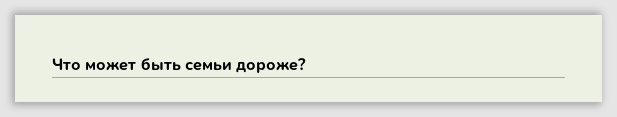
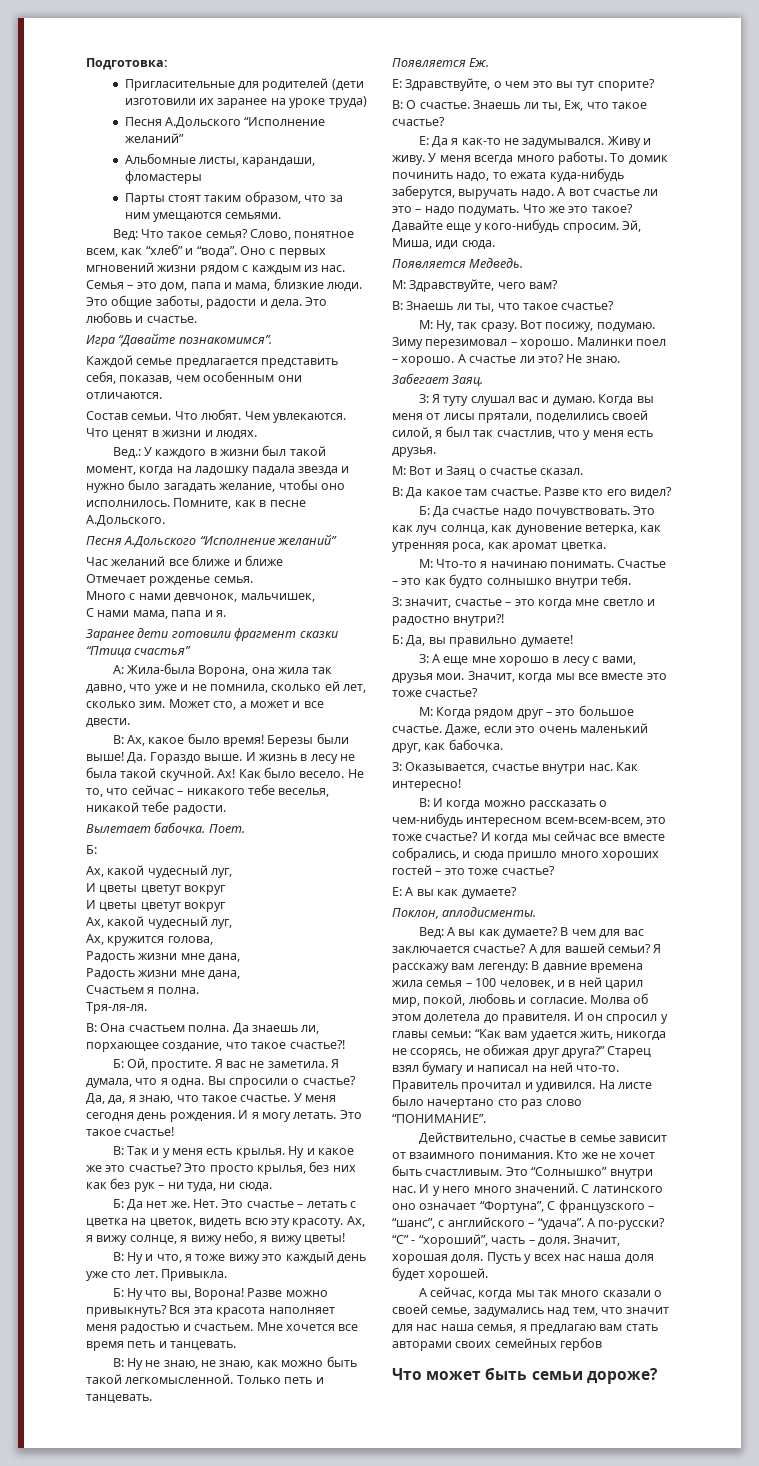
(52, 64) none -> [86,58,168,70] [124,78,364,91] [124,96,367,108] [124,117,326,129] [124,133,184,143] [124,153,316,167] [124,171,202,184] [124,191,343,205] [124,212,282,222] [112,229,355,241] [86,244,326,258] [86,262,346,275] [86,278,362,292] [86,295,328,309] [86,312,197,323] [86,333,272,347] [86,355,339,368] [86,371,302,384] [86,392,162,399] [86,409,346,423] [86,428,257,440] [112,445,326,459] [86,466,350,476] [86,479,345,493] [86,498,306,509] [86,515,165,527] [86,534,338,548] [86,555,283,566] [86,574,253,586] [86,591,315,603] [86,608,226,619] [85,628,338,641] [86,646,192,657] [112,663,333,677] [86,681,366,694] [86,699,324,710] [86,718,130,728] [112,733,349,747] [86,752,355,764] [86,767,364,781] [86,784,330,797] [86,801,226,815] [86,822,245,833] [86,845,97,854] [86,865,233,878] [86,883,227,895] [86,900,227,912] [86,916,233,929] [86,934,213,946] [86,951,241,963] [86,968,241,980] [86,985,199,994] [86,1002,147,1014] [86,1023,320,1035] [86,1040,345,1052] [112,1058,340,1071] [86,1076,356,1088] [86,1093,336,1105] [86,1110,362,1122] [86,1127,175,1136] [112,1146,354,1158] [86,1161,356,1175] [86,1178,272,1192] [112,1199,356,1211] [86,1216,365,1228] [86,1231,345,1245] [112,1251,366,1264] [86,1269,228,1281] [112,1288,328,1300] [86,1305,335,1317] [86,1322,359,1334] [86,1341,237,1351] [112,1356,357,1370] [86,1374,324,1384] [86,1394,152,1404] [392,58,490,67] [392,78,655,91] [392,100,647,111] [392,117,445,126] [418,136,652,148] [392,151,668,165] [392,168,624,182] [392,185,659,199] [392,204,633,216] [392,219,641,233] [392,238,495,250] [392,258,524,268] [392,279,559,292] [392,301,615,312] [418,320,655,332] [392,337,666,349] [392,354,620,366] [391,373,484,386] [418,394,654,406] [392,410,648,423] [392,426,653,440] [392,447,436,457] [392,466,584,478] [392,487,672,499] [418,506,656,518] [392,525,662,535] [392,542,606,552] [418,559,667,568] [392,574,632,588] [392,597,655,609] [392,614,505,626] [392,635,573,647] [418,654,636,666] [392,671,667,683] [392,688,479,697] [418,705,634,719] [392,723,648,736] [392,739,503,753] [392,762,638,774] [392,779,461,791] [418,798,608,810] [392,813,667,827] [392,831,665,844] [392,847,659,861] [392,865,555,875] [392,887,517,899] [392,907,537,919] [418,927,644,939] [392,943,662,956] [392,961,643,973] [392,977,643,990] [392,993,649,1007] [392,1012,668,1024] [392,1029,667,1041] [392,1044,652,1058] [392,1061,620,1075] [392,1080,652,1092] [392,1095,582,1109] [392,1114,486,1123] [418,1132,668,1145] [392,1150,656,1159] [392,1165,653,1179] [392,1183,663,1196] [392,1200,654,1213] [392,1217,666,1230] [392,1234,621,1247] [392,1252,654,1264] [392,1267,489,1281] [418,1287,663,1300] [392,1304,670,1317] [392,1324,658,1334] [392,1337,603,1351] Подготовка: // Пригласительные для родителей (дети изготовили их заранее на уроке труда) // Песня А.Дольского “Исполнение желаний” // Альбомные листы, карандаши, фломастеры // Парты стоят таким образом, что за ним умещаются семьями. // Вед: Что такое семья? Слово, понятное всем, как “хлеб” и “вода”. Оно с первых мгновений жизни рядом с каждым из нас. Семья – это дом, папа и мама, близкие люди. Это общие заботы, радости и дела. Это любовь и счастье. // Игра “Давайте познакомимся”. // Каждой семье предлагается представить себя, показав, чем особенным они отличаются. // Состав семьи. Что любят. Чем увлекаются. Что ценят в жизни и людях. // Вед.: У каждого в жизни был такой момент, когда на ладошку падала звезда и нужно было загадать желание, чтобы оно исполнилось. Помните, как в песне А.Дольского. // Песня А.Дольского “Исполнение желаний” // Час желаний все ближе и ближе // Отмечает рожденье семья. // Много с нами девчонок, мальчишек, // С нами мама, папа и я. // Заранее дети готовили фрагмент сказки “Птица счастья” // А: Жила-была Ворона, она жила так давно, что уже и не помнила, сколько ей лет, сколько зим. Может сто, а может и все двести. // В: Ах, какое было время! Березы были выше! Да. Гораздо выше. И жизнь в лесу не была такой скучной. Ах! Как было весело. Не то, что сейчас – никакого тебе веселья, никакой тебе радости. // Вылетает бабочка. Поет. // Б: // Ах, какой чудесный луг, // И цветы цветут вокруг // И цветы цветут вокруг // Ах, какой чудесный луг, // Ах, кружится голова, // Радость жизни мне дана, // Радость жизни мне дана, // Счастьем я полна. // Тря-ля-ля. // В: Она счастьем полна. Да знаешь ли, порхающее создание, что такое счастье?! // Б: Ой, простите. Я вас не заметила. Я думала, что я одна. Вы спросили о счастье? Да, да, я знаю, что такое счастье. У меня сегодня день рождения. И я могу летать. Это такое счастье! // В: Так и у меня есть крылья. Ну и какое же это счастье? Это просто крылья, без них как без рук – ни туда, ни сюда. // Б: Да нет же. Нет. Это счастье – летать с цветка на цветок, видеть всю эту красоту. Ах, я вижу солнце, я вижу небо, я вижу цветы! // В: Ну и что, я тоже вижу это каждый день уже сто лет. Привыкла. // Б: Ну что вы, Ворона! Разве можно привыкнуть? Вся эта красота наполняет меня радостью и счастьем. Мне хочется все время петь и танцевать. // В: Ну не знаю, не знаю, как можно быть такой легкомысленной. Только петь и танцевать. // Появляется Еж. // Е: Здравствуйте, о чем это вы тут спорите? // В: О счастье. Знаешь ли ты, Еж, что такое счастье? // Е: Да я как-то не задумывался. Живу и живу. У меня всегда много работы. То домик починить надо, то ежата куда-нибудь заберутся, выручать надо. А вот счастье ли это – надо подумать. Что же это такое? Давайте еще у кого-нибудь спросим. Эй, Миша, иди сюда. // Появляется Медведь. // М: Здравствуйте, чего вам? // В: Знаешь ли ты, что такое счастье? // М: Ну, так сразу. Вот посижу, подумаю. Зиму перезимовал – хорошо. Малинки поел – хорошо. А счастье ли это? Не знаю. // Забегает Заяц. // З: Я туту слушал вас и думаю. Когда вы меня от лисы прятали, поделились своей силой, я был так счастлив, что у меня есть друзья. // М: Вот и Заяц о счастье сказал. // В: Да какое там счастье. Разве кто его видел? // Б: Да счастье надо почувствовать. Это как луч солнца, как дуновение ветерка, как утренняя роса, как аромат цветка. // М: Что-то я начинаю понимать. Счастье – это как будто солнышко внутри тебя. // З: значит, счастье – это когда мне светло и радостно внутри?! // Б: Да, вы правильно думаете! // З: А еще мне хорошо в лесу с вами, друзья мои. Значит, когда мы все вместе это тоже счастье? // М: Когда рядом друг – это большое счастье. Даже, если это очень маленький друг, как бабочка. // З: Оказывается, счастье внутри нас. Как интересно! // В: И когда можно рассказать о чем-нибудь интересном всем-всем-всем, это тоже счастье? И когда мы сейчас все вместе собрались, и сюда пришло много хороших гостей – это тоже счастье? // Е: А вы как думаете? // Поклон, аплодисменты. // Вед: А вы как думаете? В чем для вас заключается счастье? А для вашей семьи? Я расскажу вам легенду: В давние времена жила семья – 100 человек, и в ней царил мир, покой, любовь и согласие. Молва об этом долетела до правителя. И он спросил у главы семьи: “Как вам удается жить, никогда не ссорясь, не обижая друг друга?” Старец взял бумагу и написал на ней что-то. Правитель прочитал и удивился. На листе было начертано сто раз слово “ПОНИМАНИЕ”. // Действительно, счастье в семье зависит от взаимного понимания. Кто же не хочет быть счастливым. Это “Солнышко” внутри нас. И у него много значений. С латинского оно означает “Фортуна”, С французского – “шанс”, с английского – “удача”. А по-русски? “С” - “хороший”, часть – доля. Значит, хорошая доля. Пусть у всех нас наша доля будет хорошей. // А сейчас, когда мы так много сказали о своей семье, задумались над тем, что значит для нас наша семья, я предлагаю вам стать авторами своих семейных гербов //

